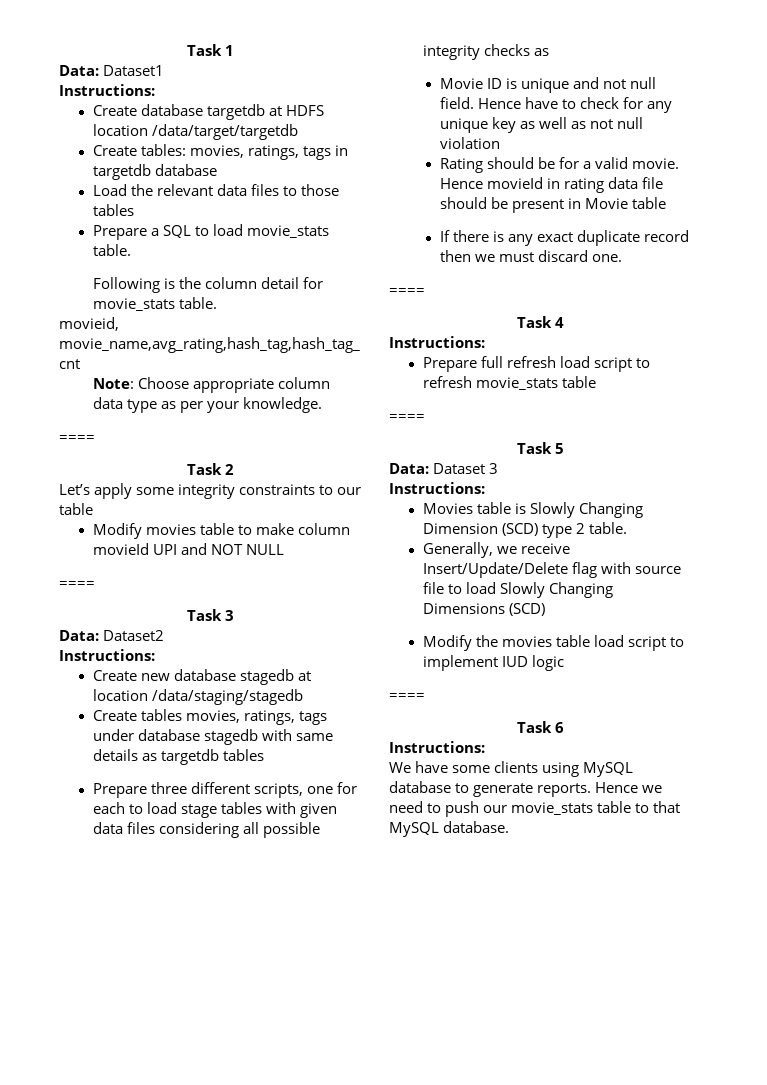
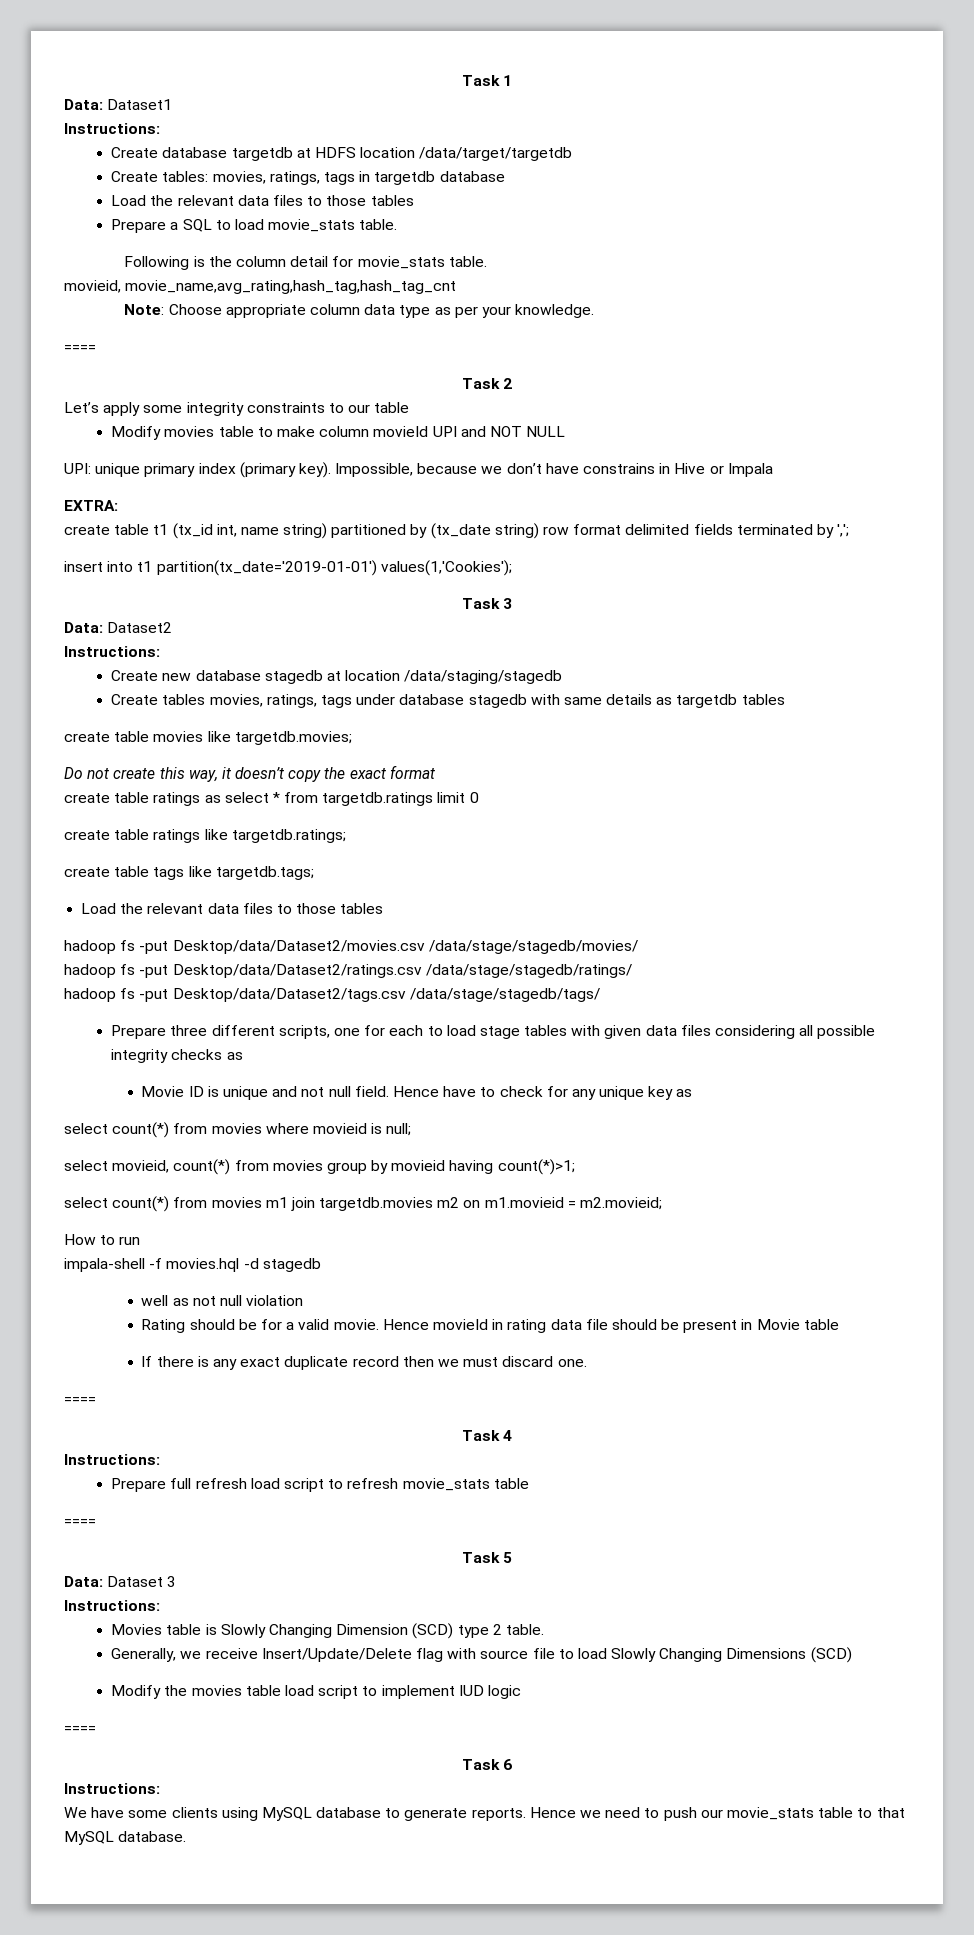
[59,581,95,588] ==== -> [64,462,773,478] [64,500,118,511] [64,523,850,539] [64,560,512,576] UPI: unique primary index (primary key). Impossible, because we don’t have constrains in Hive or Impala // EXTRA: // create table t1 (tx_id int, name string) partitioned by (tx_date string) row format delimited fields terminated by ','; // insert into t1 partition(tx_date='2019-01-01') values(1,'Cookies');
(264, 755) none -> [64,731,352,745] [64,765,435,782] [64,792,479,806] [64,829,346,843] [64,866,314,880] [81,903,384,914] [64,940,638,954] [64,964,632,978] [64,988,600,1002] // create table movies like targetdb.movies; // Do not create this way, it doesn’t copy the exact format // create table ratings as select * from targetdb.ratings limit 0 // create table ratings like targetdb.ratings; // create table tags like targetdb.tags; // Load the relevant data files to those tables // hadoop fs -put Desktop/data/Dataset2/movies.csv /data/stage/stagedb/movies/ // hadoop fs -put Desktop/data/Dataset2/ratings.csv /data/stage/stagedb/ratings/ // hadoop fs -put Desktop/data/Dataset2/tags.csv /data/stage/stagedb/tags/
(535, 125) none -> [64,1122,412,1138] [64,1159,575,1175] [64,1196,663,1212] [64,1234,141,1245] [64,1258,321,1272] // select count(*) from movies where movieid is null; // select movieid, count(*) from movies group by movieid having count(*)>1; // select count(*) from movies m1 join targetdb.movies m2 on m1.movieid = m2.movieid; // How to run // impala-shell -f movies.hql -d stagedb //

